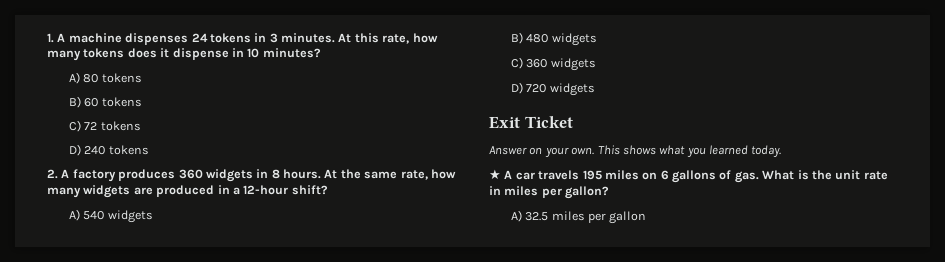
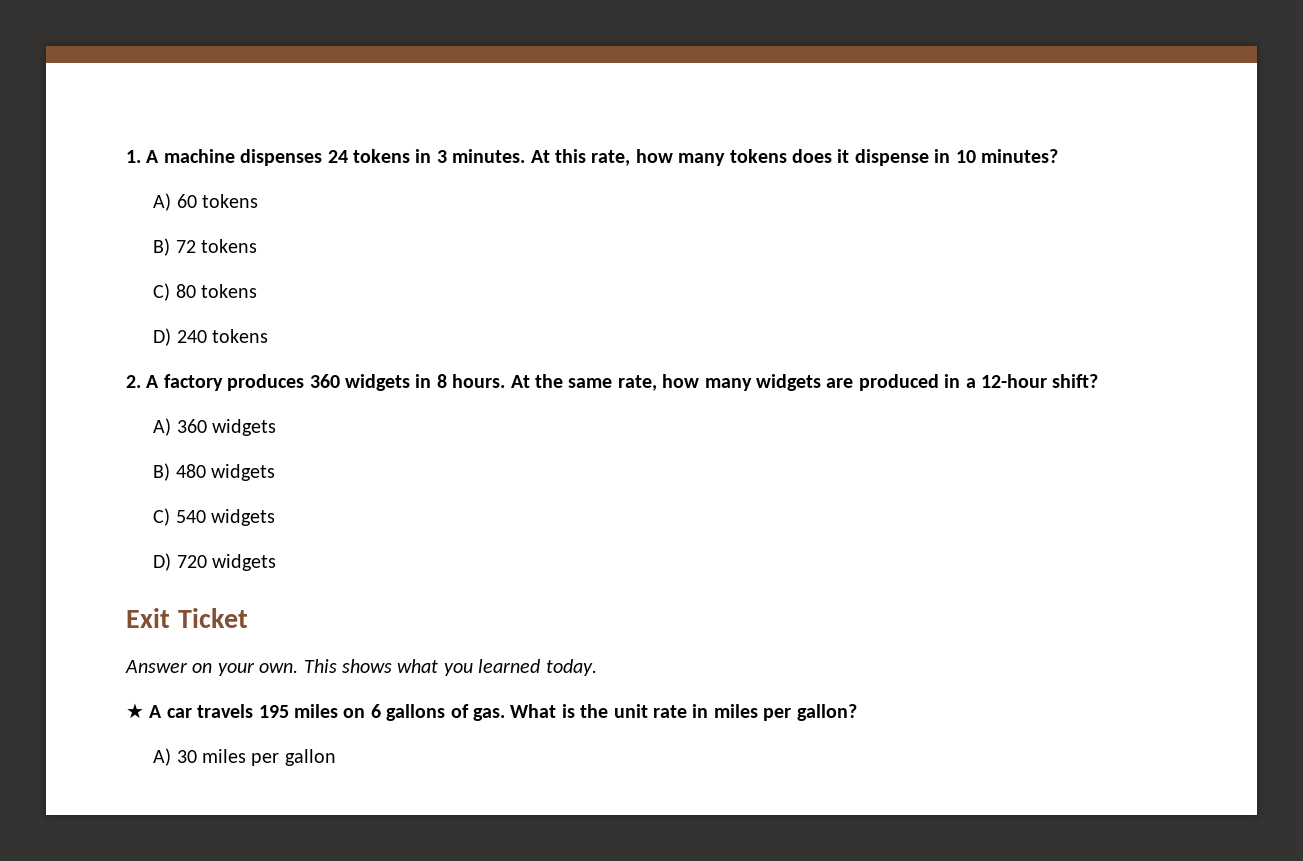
[83,74,99,83] 80 -> [176,194,197,208] 60
[84,98,99,107] 60 -> [175,240,196,253] 72
[84,122,98,130] 72 -> [175,284,196,298] 80
[83,211,105,220] 540 -> [176,419,207,433] 360
[526,59,548,68] 360 -> [175,510,206,523] 540
[525,212,549,221] 32.5 -> [176,750,197,763] 30

